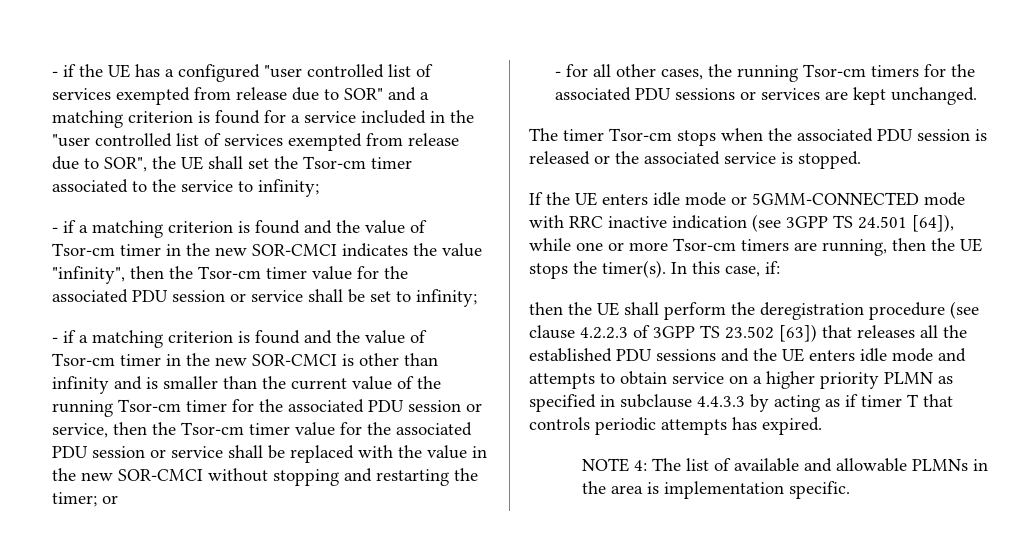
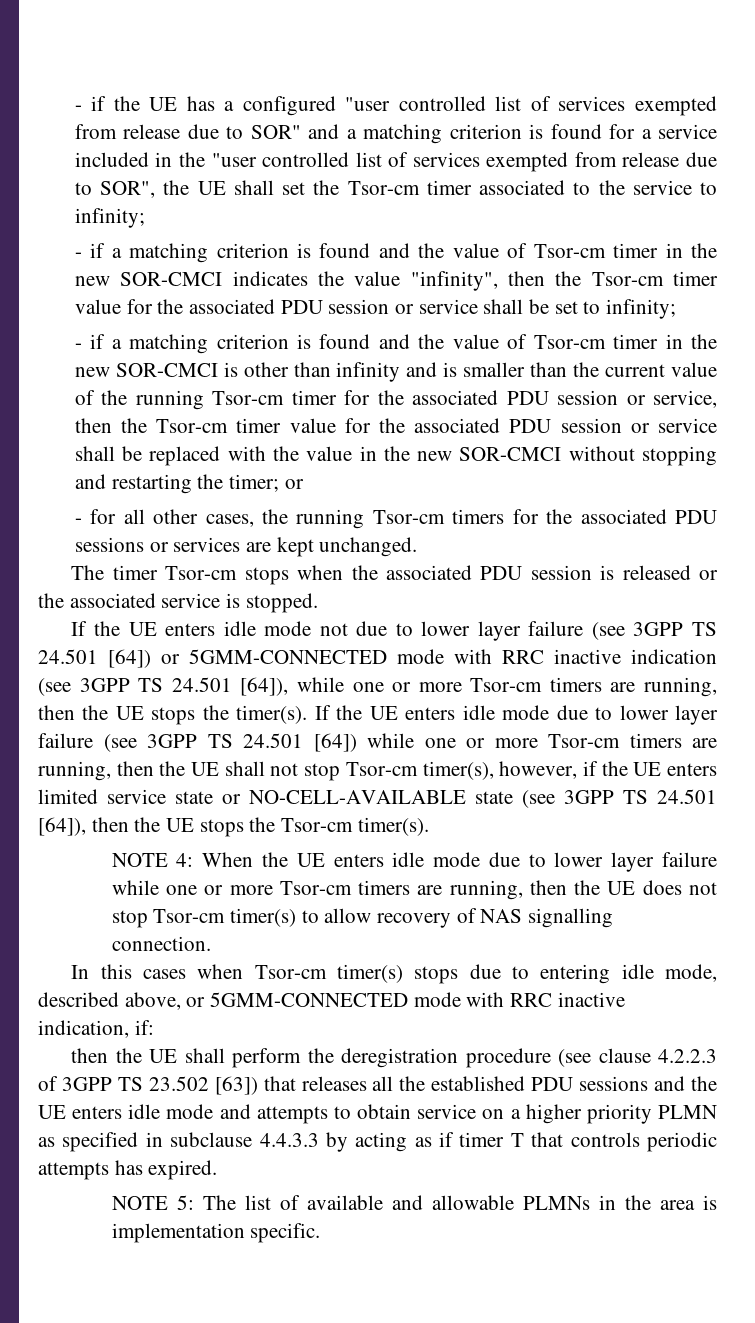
(726, 199) none -> [319,621,717,641] [38,649,151,668] not due to lower layer failure (see 3GPP TS 24.501 [64])
[671,261,760,277] In this case, -> [314,705,718,725] [38,733,717,752] [38,761,718,781] [38,789,717,808] [38,817,429,837] [111,852,718,872] [111,880,717,900] [111,908,614,928] [111,936,211,951] [71,964,717,984] [38,992,625,1010] [38,1020,129,1038] If the UE enters idle mode due to lower layer failure (see 3GPP TS 24.501 [64]) while one or more Tsor-cm timers are running, then the UE shall not stop Tsor-cm timer(s), however, if the UE enters limited service state or NO-CELL-AVAILABLE state (see 3GPP TS 24.501 [64]), then the UE stops the Tsor-cm timer(s). // NOTE 4: When the UE enters idle mode due to lower layer failure while one or more Tsor-cm timers are running, then the UE does not stop Tsor-cm timer(s) to allow recovery of NAS signalling connection. // In this cases when Tsor-cm timer(s) stops due to entering idle mode, described above, or 5GMM-CONNECTED mode with RRC inactive indication,
[633,460,647,471] 4: -> [176,1195,194,1210] 5:

